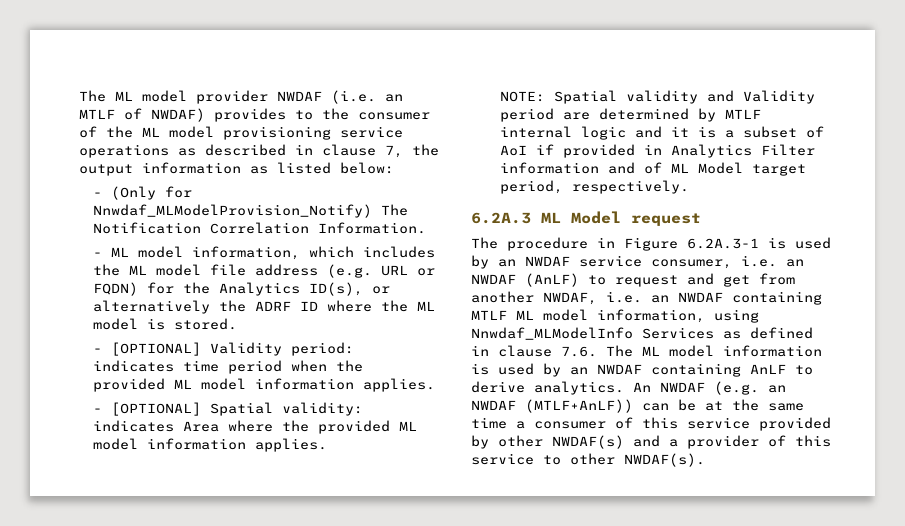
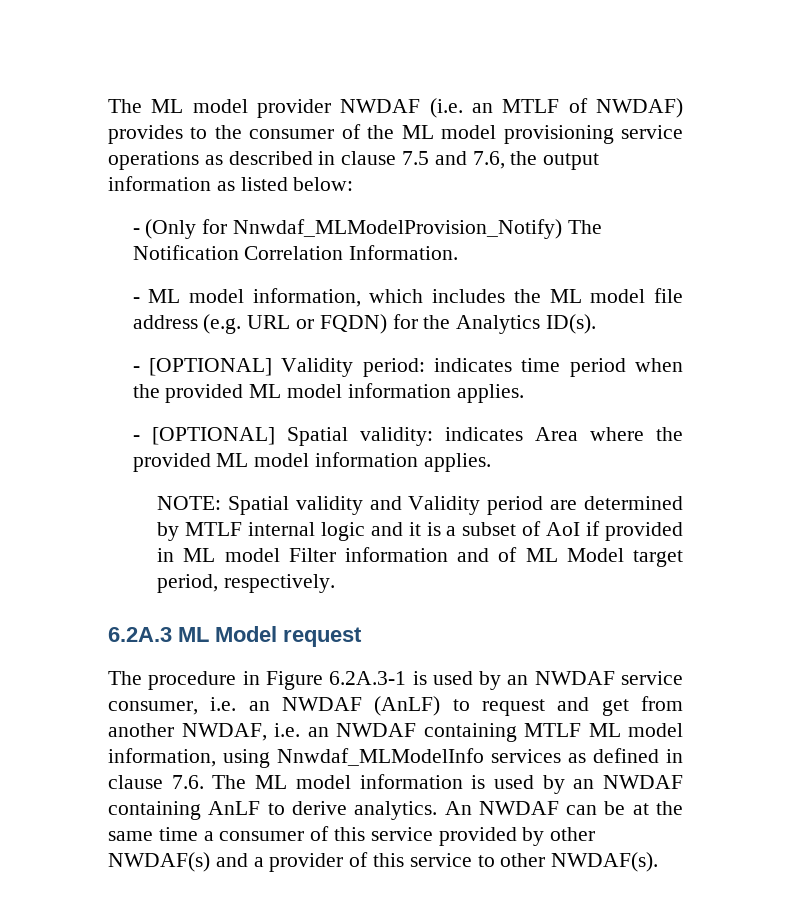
[385,145,403,158] 7, -> [402,151,505,169] 7.5 and 7.6,
[309,282,391,296] [93,300,436,314] [93,318,238,330] ID(s), or alternatively the ADRF ID where the ML model is stored. -> [545,314,596,334] ID(s).
[670,144,752,158] Analytics -> [183,548,280,562] ML model
[642,327,714,339] Services -> [491,749,561,763] services
[714,381,786,395] [471,399,633,413] (e.g. an NWDAF (MTLF+AnLF)) -> (559, 808) none

